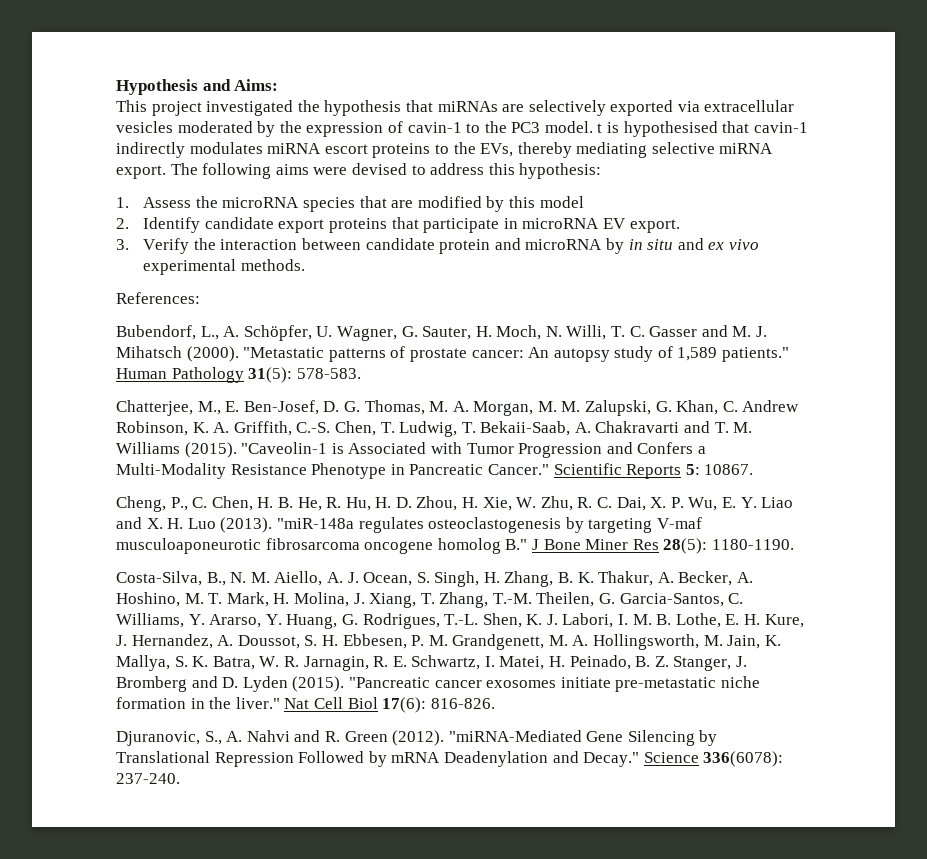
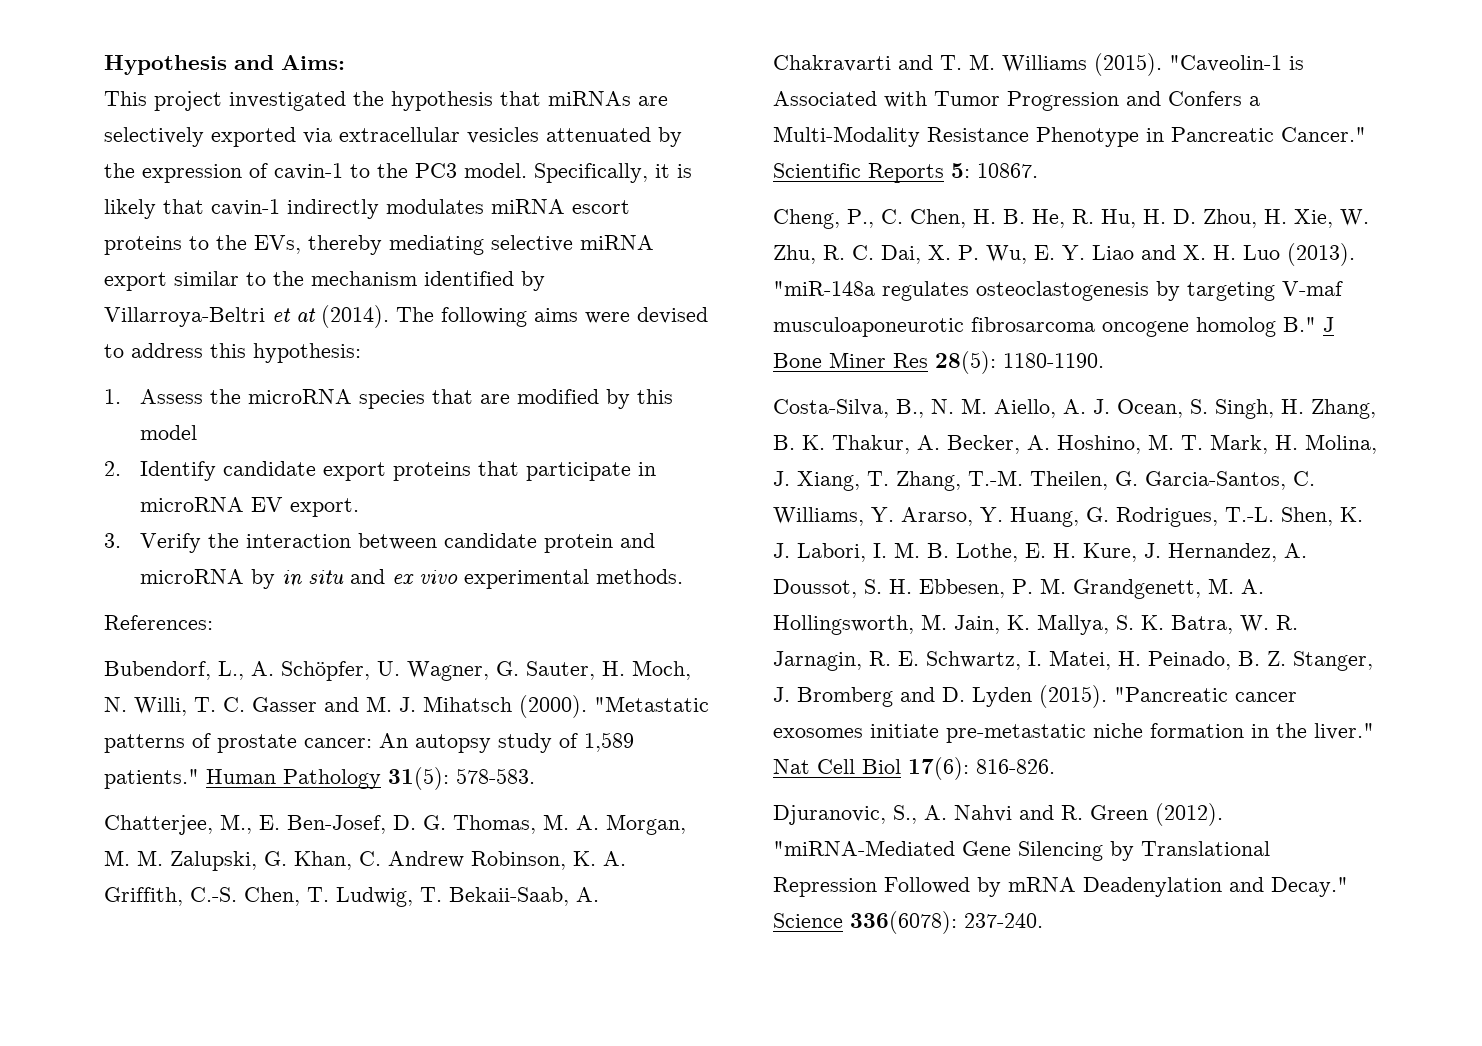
[177,121,253,133] moderated -> [546,127,651,142] attenuated
[597,121,718,137] t is hypothesised -> [534,163,692,183] [104,199,156,219] Specifically, it is likely
[116,165,166,179] export. -> [104,271,545,291] [104,305,389,328] export similar to the mechanism identified by Villarroya-Beltri et at (2014).

